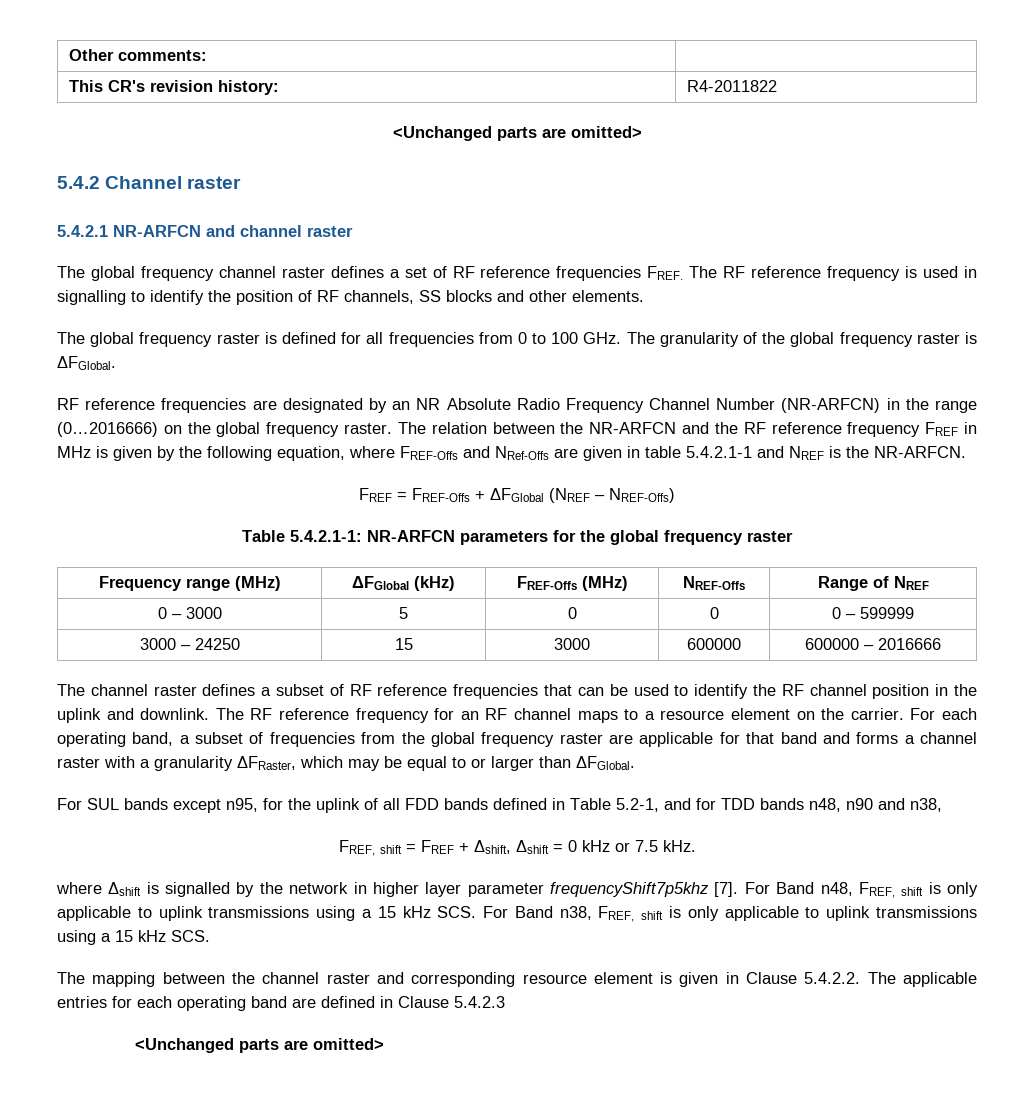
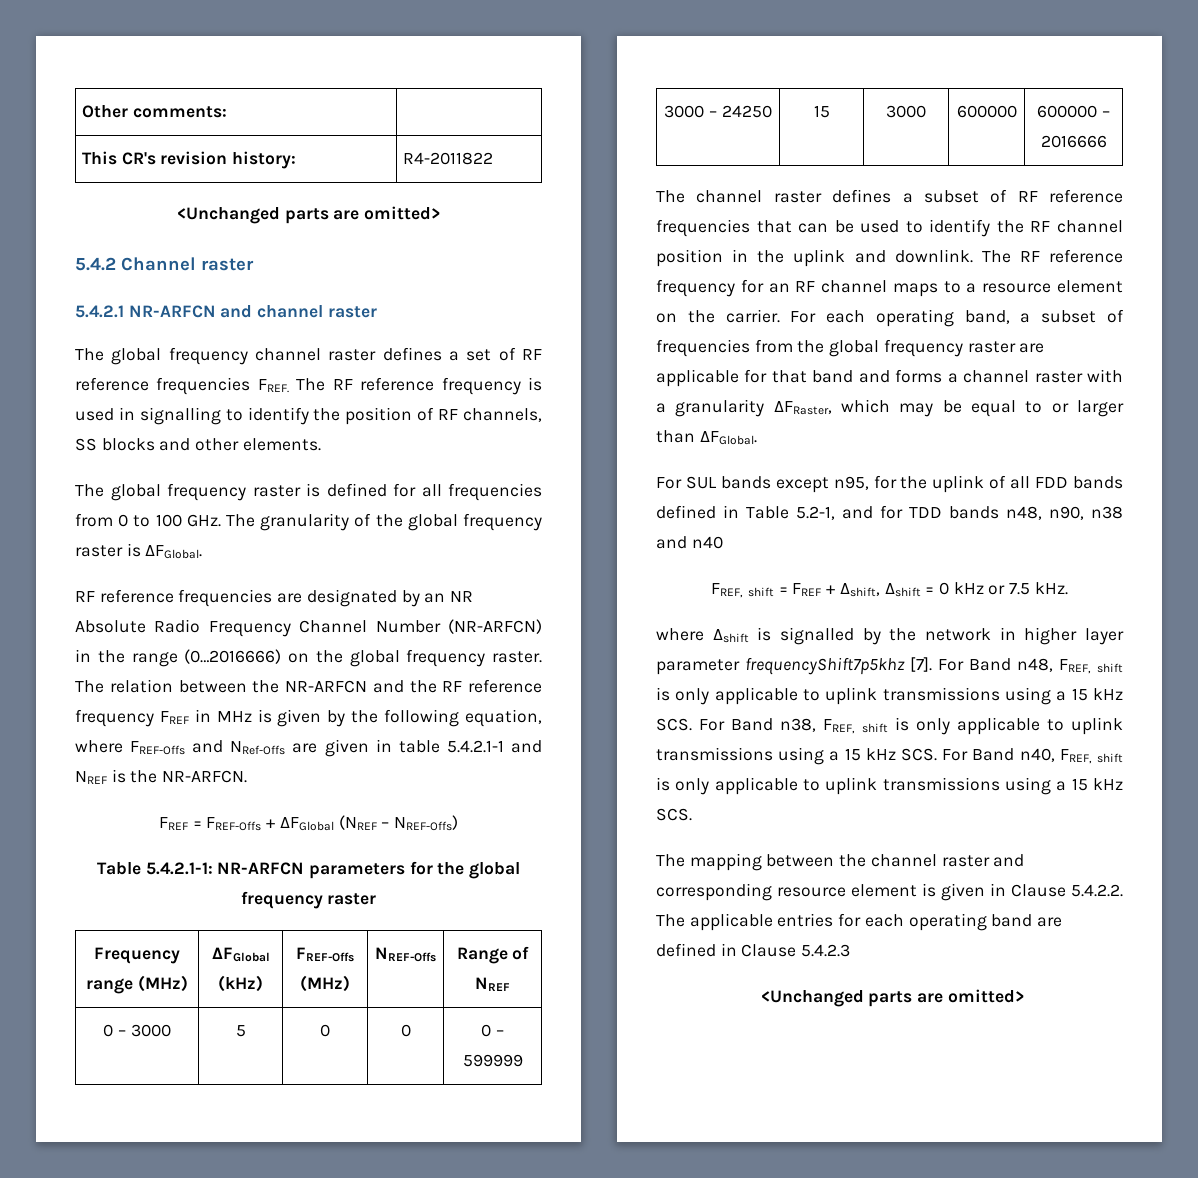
[846,798,942,812] n90 and n38, -> [1049,506,1123,520] [656,536,723,549] n90, n38 and n40
(210, 936) none -> [942,748,1123,764] [656,777,1123,795] [656,808,692,821] For Band n40, FREF, shift is only applicable to uplink transmissions using a 15 kHz SCS.

